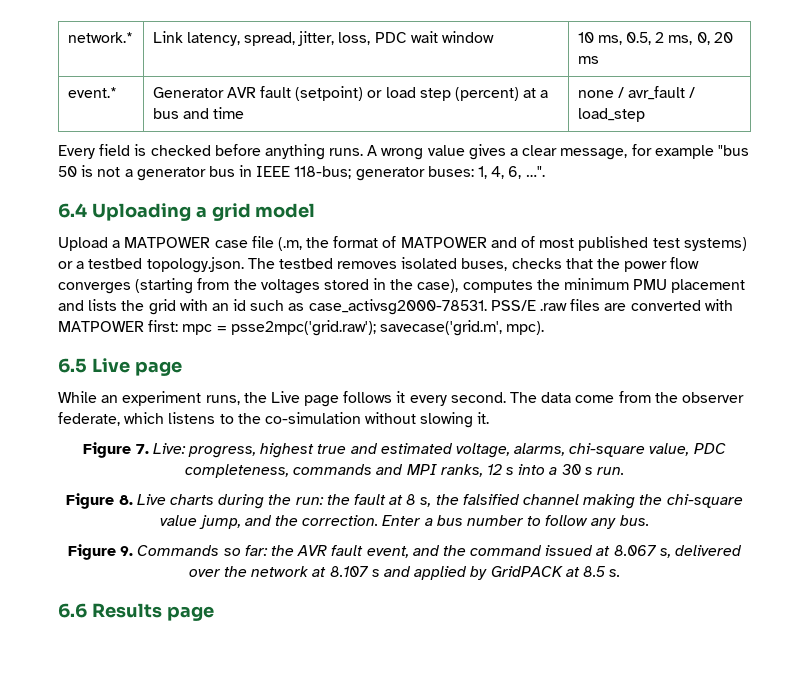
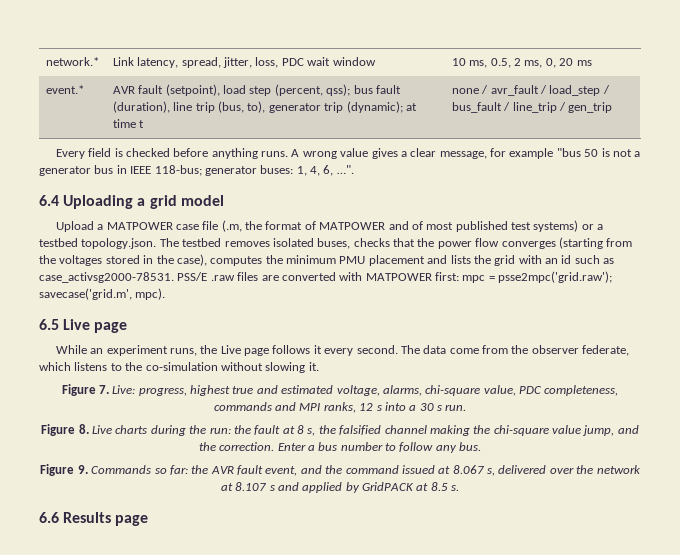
[152,86,549,101] [152,108,209,119] Generator AVR fault (setpoint) or load step (percent) at a bus and -> [112,84,401,96] [112,101,417,113] AVR fault (setpoint), load step (percent, qss); bus fault (duration), line trip (bus, to), generator trip (dynamic); at
(245, 113) none -> [139,120,145,128] t
(645, 115) none -> [602,85,610,94] [451,102,613,113] / bus_fault / line_trip / gen_trip

